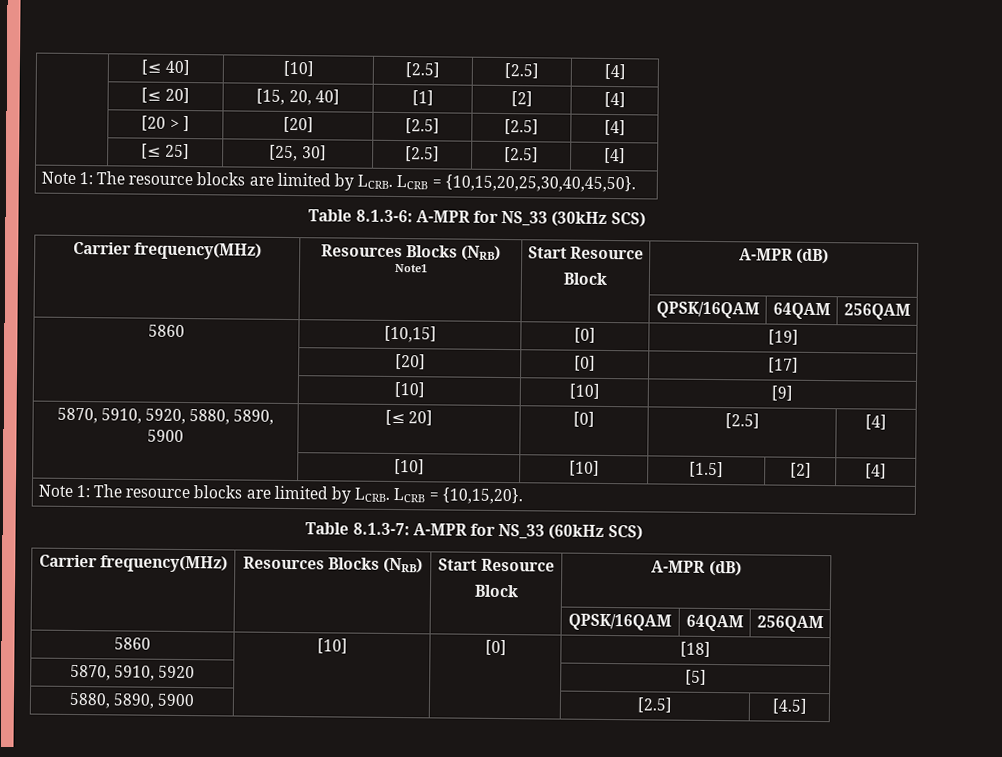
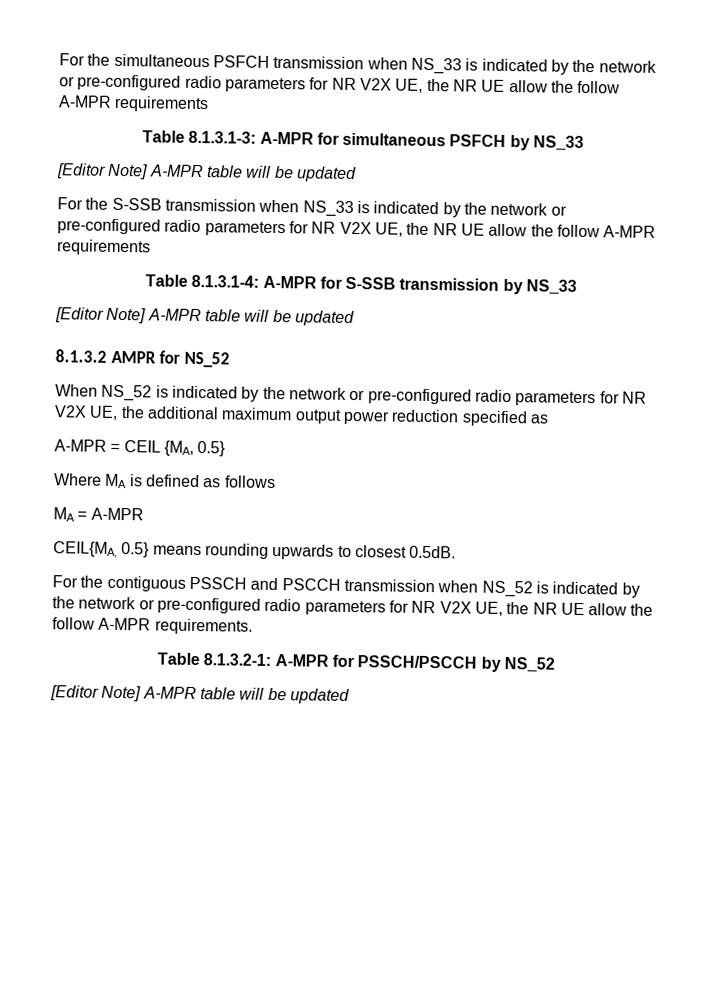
[141,59,190,76] [282,60,314,77] [405,62,440,78] [504,63,539,79] [603,63,626,80] [141,87,190,104] [256,88,340,106] [411,90,434,106] [510,91,533,107] [603,91,626,108] [141,115,190,132] [282,116,314,133] [405,118,440,134] [504,119,539,135] [603,119,626,136] [141,143,190,160] [269,144,327,162] [405,146,440,162] [504,147,539,163] [603,147,626,164] [40,171,636,193] [308,209,646,228] [72,241,263,260] [320,244,502,261] [393,263,428,273] [527,246,645,260] [563,272,607,285] [738,248,830,265] [655,301,760,319] [772,302,831,320] [843,303,911,320] [148,324,185,338] [383,325,437,343] [574,327,596,343] [767,329,799,345] [394,353,426,370] [574,355,596,371] [767,357,799,373] [393,381,425,398] [568,383,600,399] [771,385,793,401] [56,407,275,425] [147,429,184,443] [384,409,434,426] [573,411,595,427] [724,413,760,429] [865,414,887,430] [393,458,425,475] [568,460,600,476] [689,461,724,478] [789,462,812,478] [865,463,887,479] [37,484,523,505] [305,522,643,541] [38,554,229,573] [242,556,424,574] [438,558,555,572] [473,584,519,598] [651,560,742,577] [568,613,672,631] [685,614,744,632] [756,615,824,633] [114,637,151,650] [316,638,348,654] [484,639,507,656] [680,641,711,657] [69,664,196,681] [684,669,707,685] [68,692,196,709] [637,697,672,713] [771,698,807,714] | [≤ 40] | [10] | [2.5] | [2.5] | [4] // | [≤ 20] | [15, 20, 40] | [1] | [2] | [4] // | [20 > ] | [20] | [2.5] | [2.5] | [4] // | [≤ 25] | [25, 30] | [2.5] | [2.5] | [4] // Note 1: The resource blocks are limited by LCRB. LCRB = {10,15,20,25,30,40,45,50}. // Table 8.1.3-6: A-MPR for NS_33 (30kHz SCS) // Carrier frequency(MHz) | Resources Blocks (NRB) Note1 | Start Resource // Block | A-MPR (dB) // | | | QPSK/16QAM | 64QAM | 256QAM // 5860 | [10,15] | [0] | [19] // | [20] | [0] | [17] // | [10] | [10] | [9] // 5870, 5910, 5920, 5880, 5890, 5900 | [≤ 20] | [0] | [2.5] | [4] // | [10] | [10] | [1.5] | [2] | [4] // Note 1: The resource blocks are limited by LCRB. LCRB = {10,15,20}. // Table 8.1.3-7: A-MPR for NS_33 (60kHz SCS) // Carrier frequency(MHz) | Resources Blocks (NRB) | Start Resource // Block | A-MPR (dB) // | | | QPSK/16QAM | 64QAM | 256QAM // 5860 | [10] | [0] | [18] // 5870, 5910, 5920 | | | [5] // 5880, 5890, 5900 | | | [2.5] | [4.5] -> [59,53,657,75] [59,74,621,94] [58,95,210,113] [141,130,585,151] [57,163,357,183] [57,197,567,218] [57,218,657,238] [57,239,151,256] [144,274,578,295] [55,307,355,327] [55,349,230,368] [55,384,647,407] [54,405,549,427] [54,439,227,457] [54,473,276,489] [53,507,144,522] [53,541,457,560] [52,575,640,598] [52,596,654,616] [52,617,253,635] [157,652,555,672] [50,685,350,704] For the simultaneous PSFCH transmission when NS_33 is indicated by the network or pre-configured radio parameters for NR V2X UE, the NR UE allow the follow A-MPR requirements // Table 8.1.3.1-3: A-MPR for simultaneous PSFCH by NS_33 // [Editor Note] A-MPR table will be updated // For the S-SSB transmission when NS_33 is indicated by the network or pre-configured radio parameters for NR V2X UE, the NR UE allow the follow A-MPR requirements // Table 8.1.3.1-4: A-MPR for S-SSB transmission by NS_33 // [Editor Note] A-MPR table will be updated // 8.1.3.2 AMPR for NS_52 // When NS_52 is indicated by the network or pre-configured radio parameters for NR V2X UE, the additional maximum output power reduction specified as // A-MPR = CEIL {MA, 0.5} // Where MA is defined as follows // MA = A-MPR // CEIL{MA, 0.5} means rounding upwards to closest 0.5dB. // For the contiguous PSSCH and PSCCH transmission when NS_52 is indicated by the network or pre-configured radio parameters for NR V2X UE, the NR UE allow the follow A-MPR requirements. // Table 8.1.3.2-1: A-MPR for PSSCH/PSCCH by NS_52 // [Editor Note] A-MPR table will be updated

